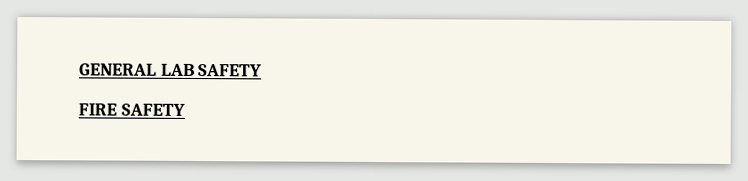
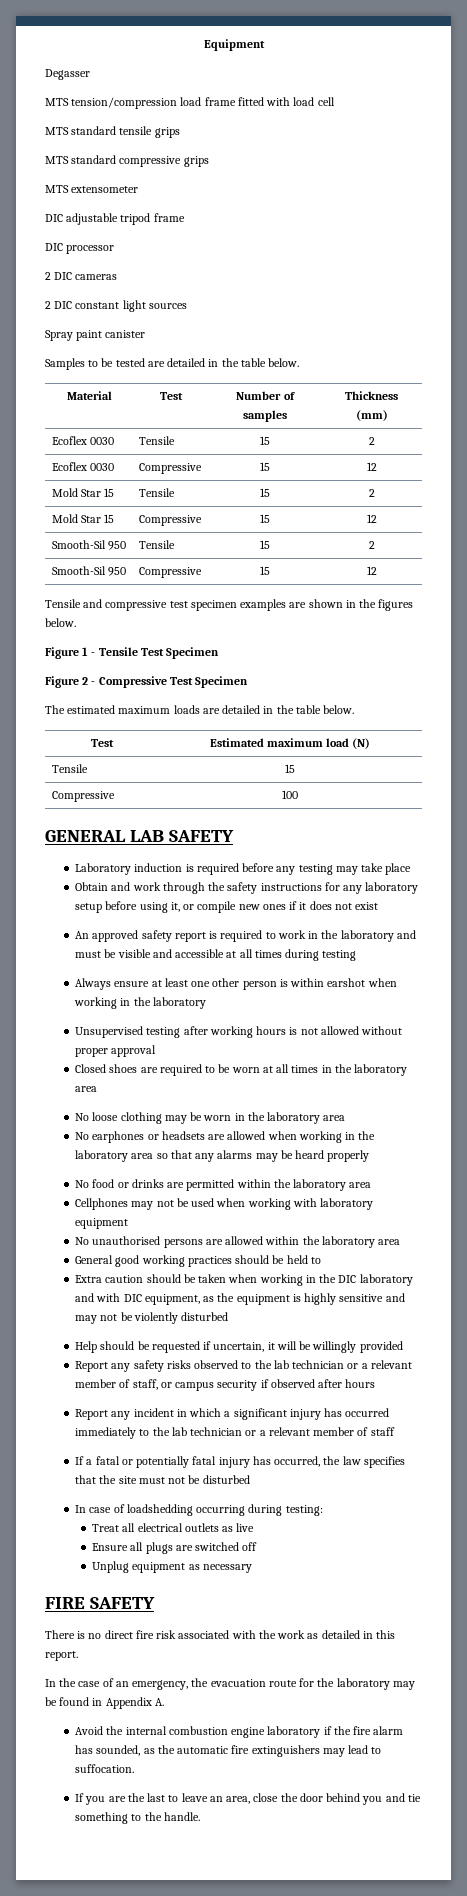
[79,63,263,77] [78,103,185,116] GENERAL LAB SAFETY // FIRE SAFETY -> [203,39,265,51] [45,69,90,80] [45,97,335,109] [45,126,180,138] [45,155,209,167] [45,185,139,193] [45,213,185,225] [45,243,115,254] [45,272,118,280] [45,300,187,312] [45,330,146,341] [45,358,300,370] [66,391,112,400] [159,392,183,400] [236,391,295,400] [242,410,287,422] [345,391,398,400] [355,410,388,421] [51,436,115,445] [138,436,175,445] [260,436,270,445] [368,437,375,445] [51,462,115,471] [138,463,202,474] [260,462,270,471] [366,462,377,471] [51,488,115,497] [138,488,175,497] [260,488,270,497] [368,489,375,497] [51,514,115,523] [138,515,202,526] [260,514,270,523] [366,514,377,523] [51,540,127,550] [138,540,175,549] [260,540,270,549] [368,541,375,549] [51,566,127,576] [138,567,202,578] [260,566,270,575] [366,566,377,575] [45,599,414,611] [45,618,76,627] [45,647,220,659] [45,676,249,688] [45,705,355,714] [91,739,114,747] [209,738,371,749] [51,764,88,773] [285,764,295,773] [51,791,115,802] [282,790,298,799] [45,830,234,842] [75,863,412,875] [75,882,419,894] [75,901,379,913] [75,930,416,942] [75,949,357,961] [75,978,397,990] [74,997,206,1009] [75,1026,403,1038] [75,1045,157,1057] [75,1064,408,1076] [75,1086,98,1092] [75,1112,346,1124] [75,1131,376,1143] [75,1150,370,1162] [75,1179,372,1191] [75,1198,374,1210] [75,1218,129,1229] [75,1236,401,1248] [75,1255,321,1267] [75,1274,413,1286] [75,1293,405,1305] [75,1312,229,1324] [75,1341,403,1353] [75,1360,412,1372] [75,1379,376,1391] [75,1408,390,1420] [75,1427,395,1439] [75,1456,405,1468] [75,1475,250,1484] [75,1504,323,1516] [92,1523,255,1532] [92,1542,258,1554] [92,1561,252,1573] [45,1597,155,1609] [45,1630,396,1639] [45,1651,78,1661] [45,1678,415,1690] [45,1697,164,1709] [75,1726,404,1738] [75,1745,382,1757] [75,1764,135,1773] [75,1793,421,1805] [75,1812,200,1824] Equipment // Degasser // MTS tension/compression load frame fitted with load cell // MTS standard tensile grips // MTS standard compressive grips // MTS extensometer // DIC adjustable tripod frame // DIC processor // 2 DIC cameras // 2 DIC constant light sources // Spray paint canister // Samples to be tested are detailed in the table below. // Material | Test | Number of samples | Thickness (mm) // Ecoflex 0030 | Tensile | 15 | 2 // Ecoflex 0030 | Compressive | 15 | 12 // Mold Star 15 | Tensile | 15 | 2 // Mold Star 15 | Compressive | 15 | 12 // Smooth-Sil 950 | Tensile | 15 | 2 // Smooth-Sil 950 | Compressive | 15 | 12 // Tensile and compressive test specimen examples are shown in the figures below. // Figure 1 - Tensile Test Specimen // Figure 2 - Compressive Test Specimen // The estimated maximum loads are detailed in the table below. // Test | Estimated maximum load (N) // Tensile | 15 // Compressive | 100 // GENERAL LAB SAFETY // Laboratory induction is required before any testing may take place // Obtain and work through the safety instructions for any laboratory setup before using it, or compile new ones if it does not exist // An approved safety report is required to work in the laboratory and must be visible and accessible at all times during testing // Always ensure at least one other person is within earshot when working in the laboratory // Unsupervised testing after working hours is not allowed without proper approval // Closed shoes are required to be worn at all times in the laboratory area // No loose clothing may be worn in the laboratory area // No earphones or headsets are allowed when working in the laboratory area so that any alarms may be heard properly // No food or drinks are permitted within the laboratory area // Cellphones may not be used when working with laboratory equipment // No unauthorised persons are allowed within the laboratory area // General good working practices should be held to // Extra caution should be taken when working in the DIC laboratory and with DIC equipment, as the equipment is highly sensitive and may not be violently disturbed // Help should be requested if uncertain, it will be willingly provided // Report any safety risks observed to the lab technician or a relevant member of staff, or campus security if observed after hours // Report any incident in which a significant injury has occurred immediately to the lab technician or a relevant member of staff // If a fatal or potentially fatal injury has occurred, the law specifies that the site must not be disturbed // In case of loadshedding occurring during testing: // Treat all electrical outlets as live // Ensure all plugs are switched off // Unplug equipment as necessary // FIRE SAFETY // There is no direct fire risk associated with the work as detailed in this report. // In the case of an emergency, the evacuation route for the laboratory may be found in Appendix A. // Avoid the internal combustion engine laboratory if the fire alarm has sounded, as the automatic fire extinguishers may lead to suffocation. // If you are the last to leave an area, close the door behind you and tie something to the handle.

